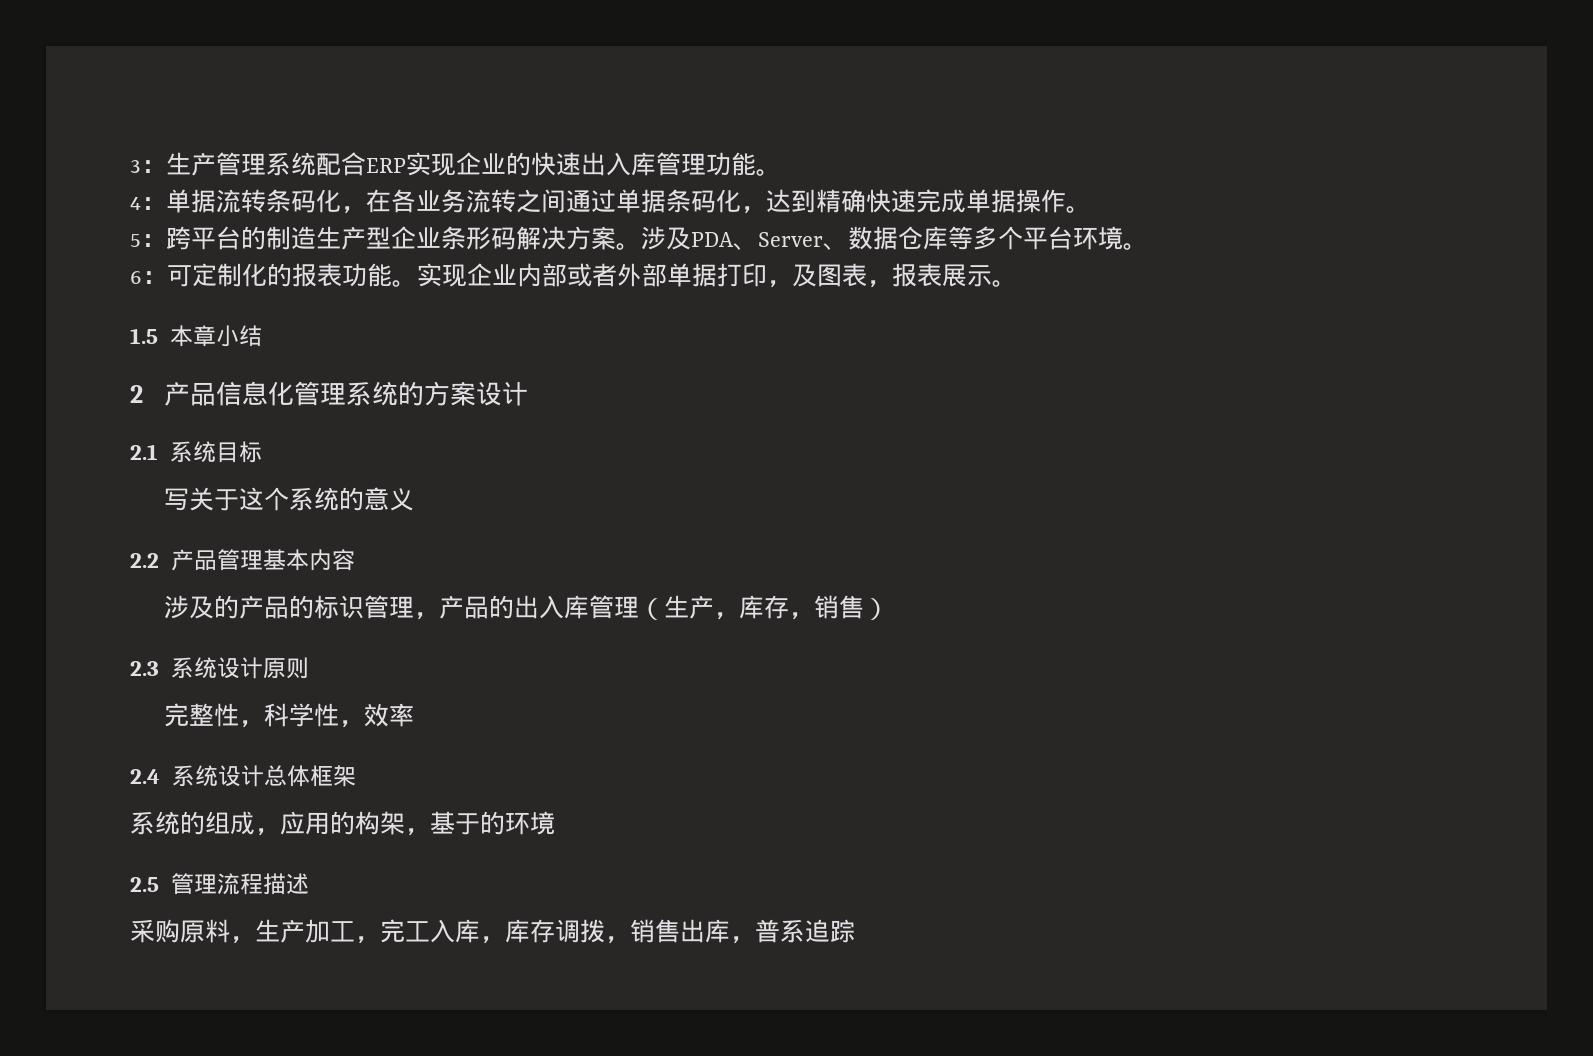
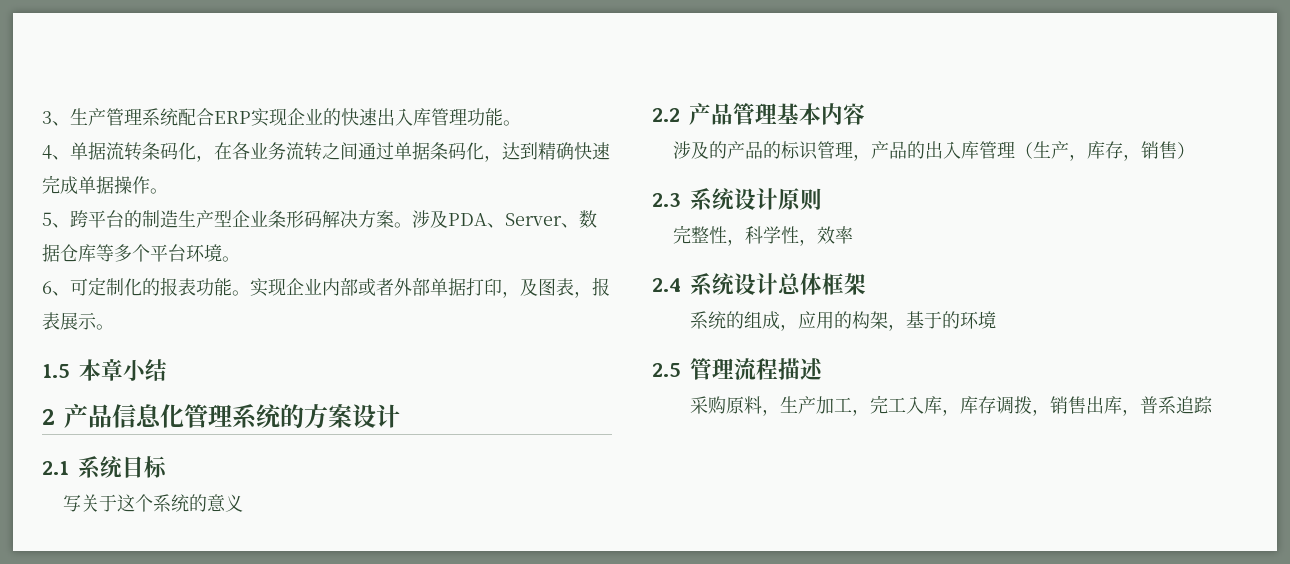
[141,160,166,173] ： -> [52,121,70,126] 、
[141,197,166,210] ： -> [52,155,70,160] 、
[141,234,166,247] ： -> [52,223,70,228] 、
[142,271,167,284] ： -> [52,291,70,296] 、

